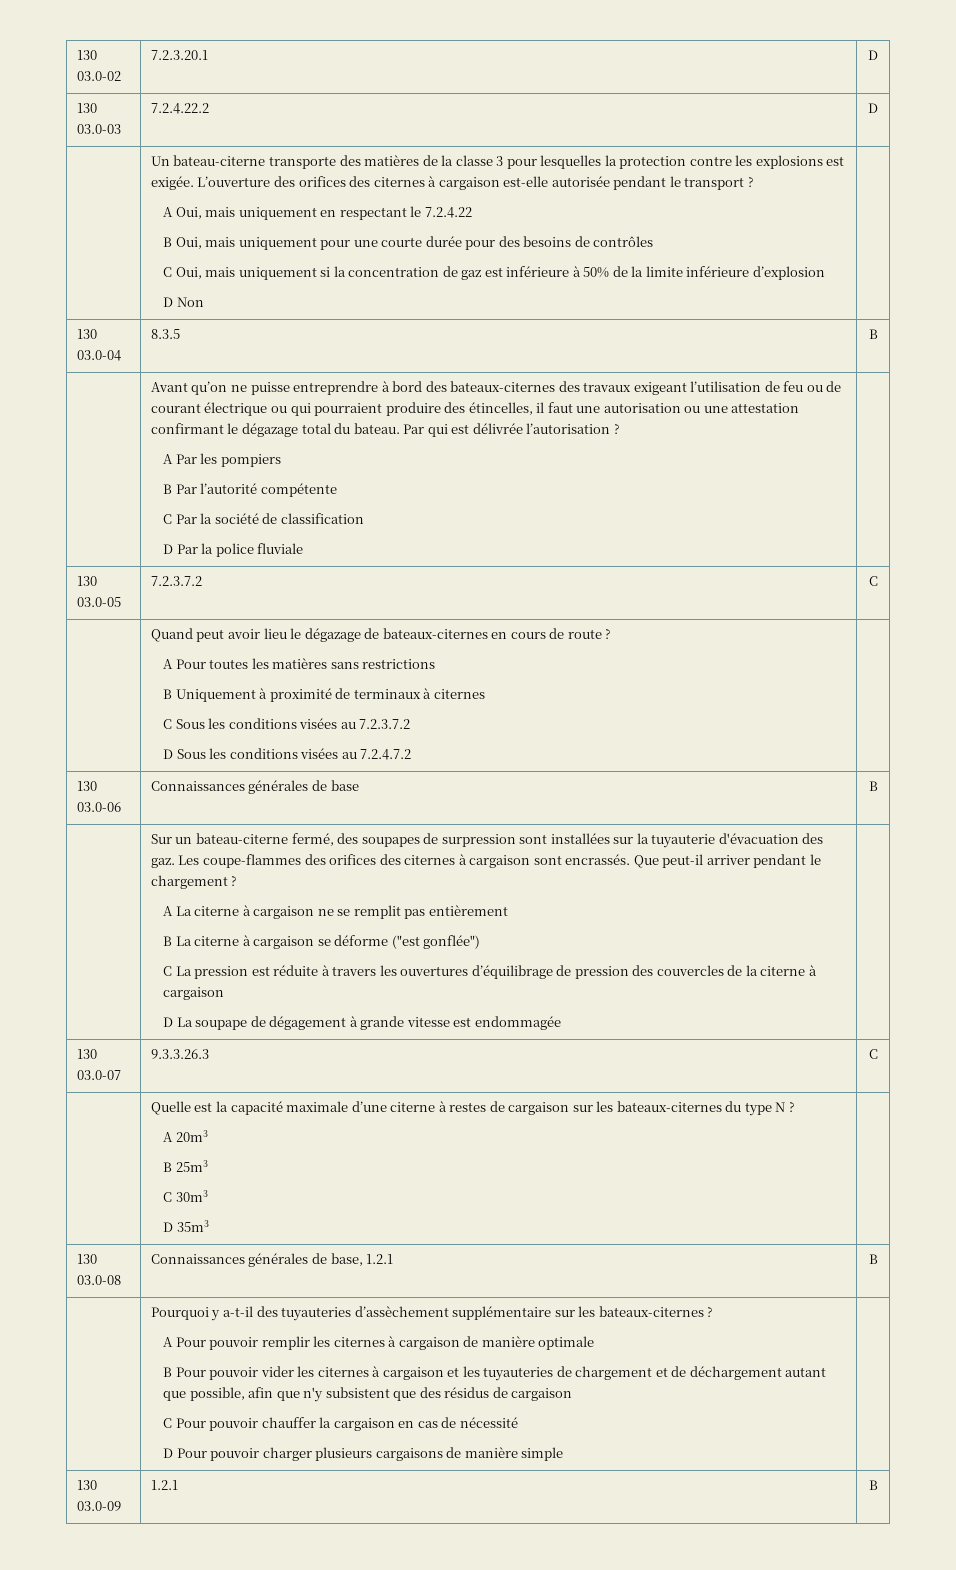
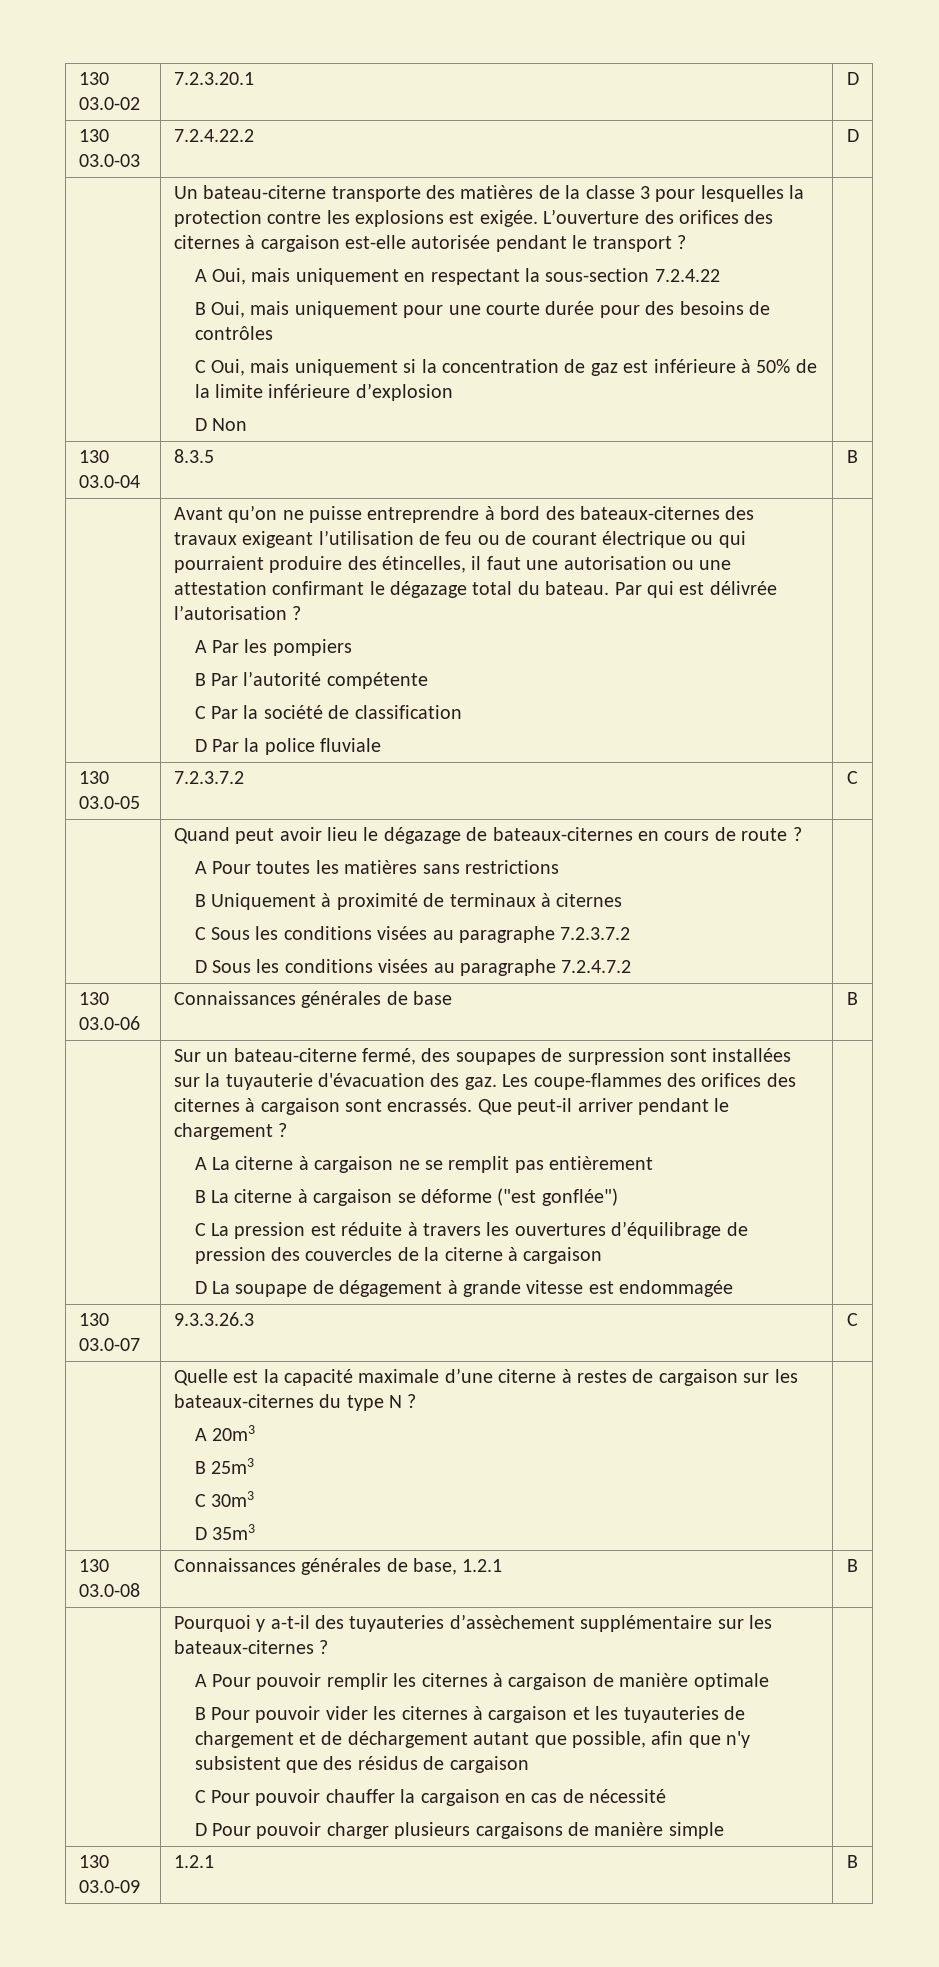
[410,206,422,217] le -> [525,268,650,282] la sous-section
(356, 725) none -> [459,926,556,943] paragraphe
(357, 755) none -> [460,959,557,976] paragraphe

